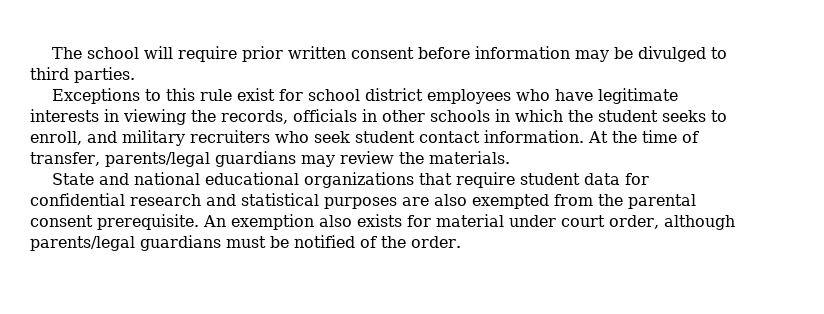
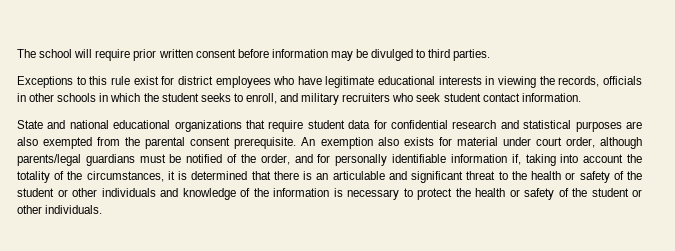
[308,89,361,101] school -> (175, 80) none
(679, 96) none -> [378,76,436,85] educational
[588,130,699,143] [30,151,510,167] At the time of transfer, parents/legal guardians may review the materials. -> (581, 97) none
[411,236,461,248] order. -> [260,154,642,166] [17,171,642,183] [17,188,642,200] [17,205,103,214] order, and for personally identifiable information if, taking into account the totality of the circumstances, it is determined that there is an articulable and significant threat to the health or safety of the student or other individuals and knowledge of the information is necessary to protect the health or safety of the student or other individuals.

